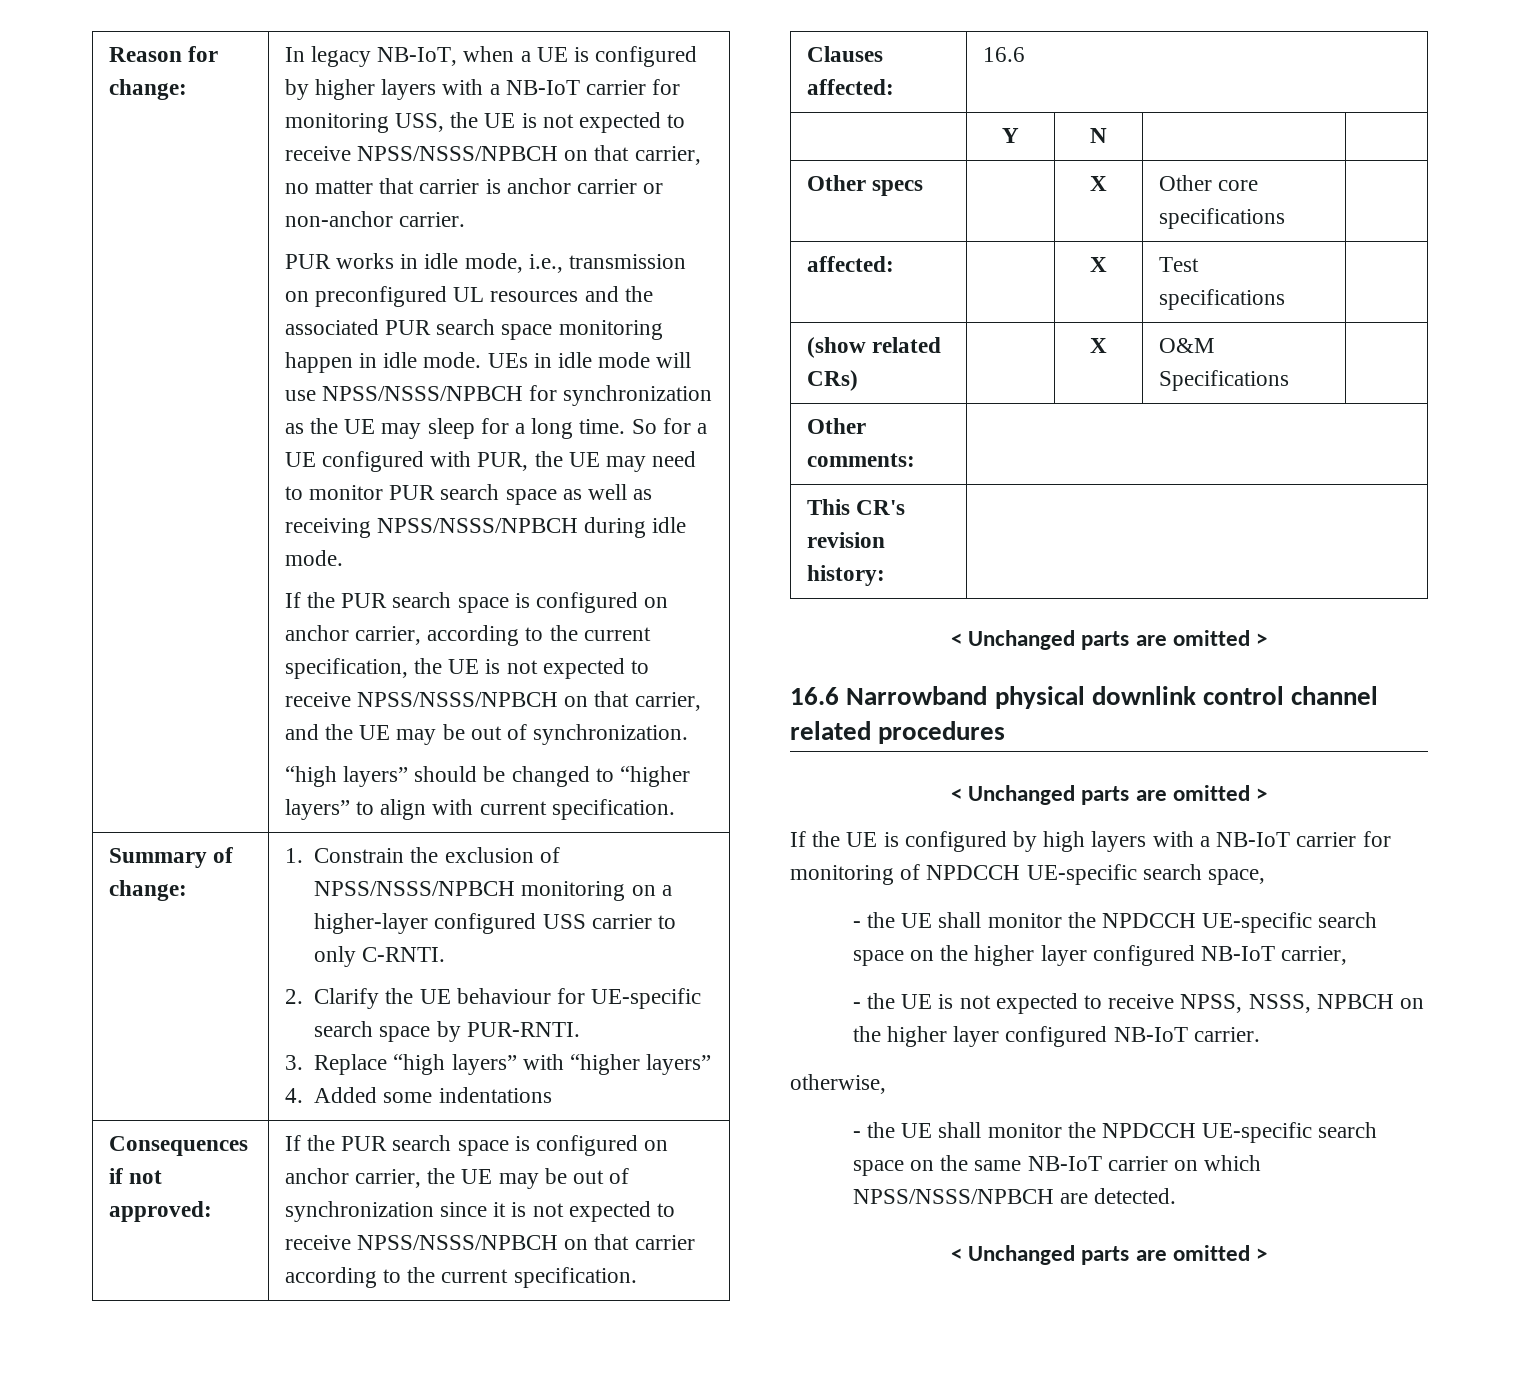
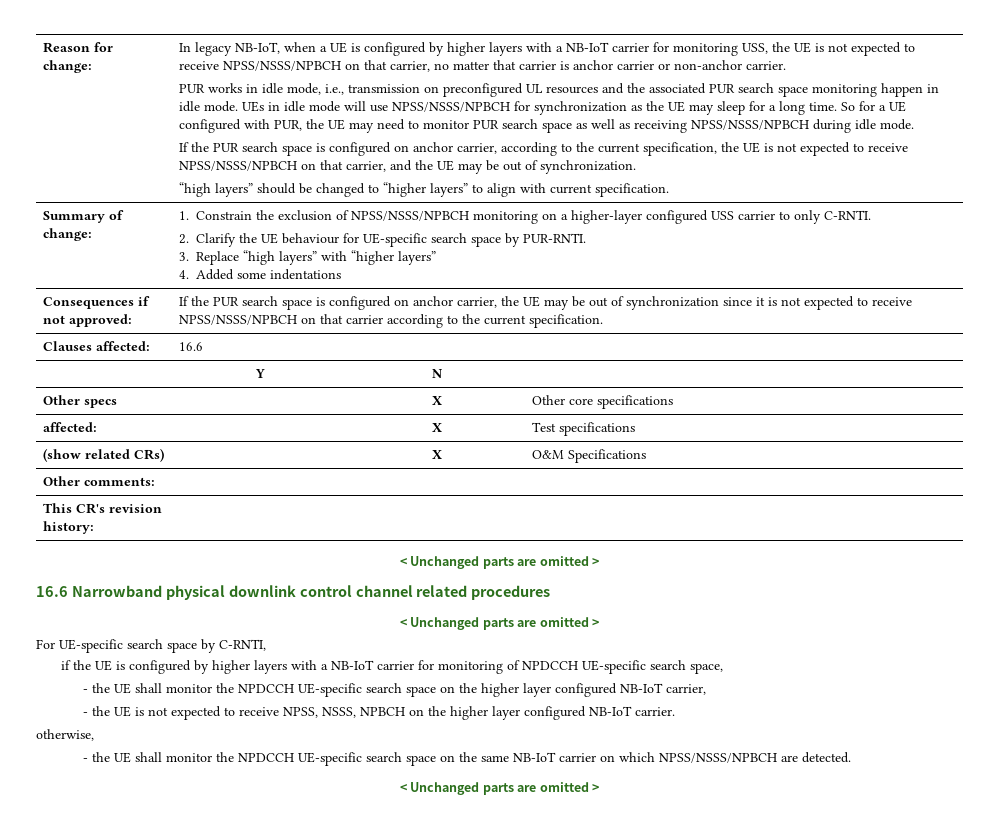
[790,831,806,847] If -> [36,639,266,653] [60,660,71,670] For UE-specific search space by C-RNTI, // if
[1043,831,1086,852] high -> [211,660,250,674] higher

